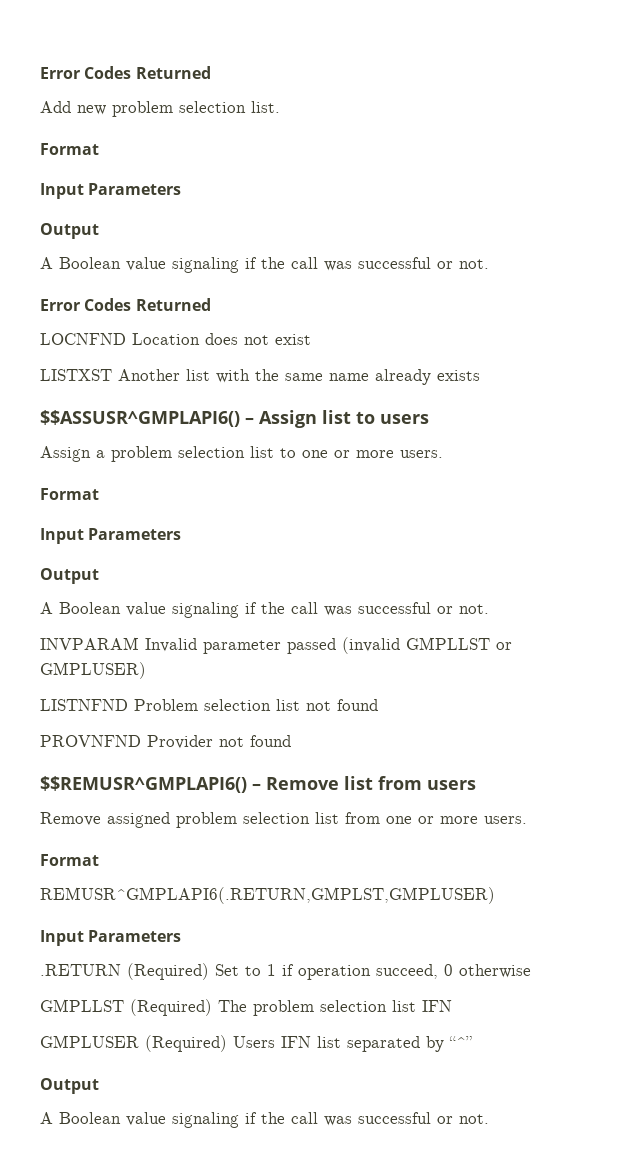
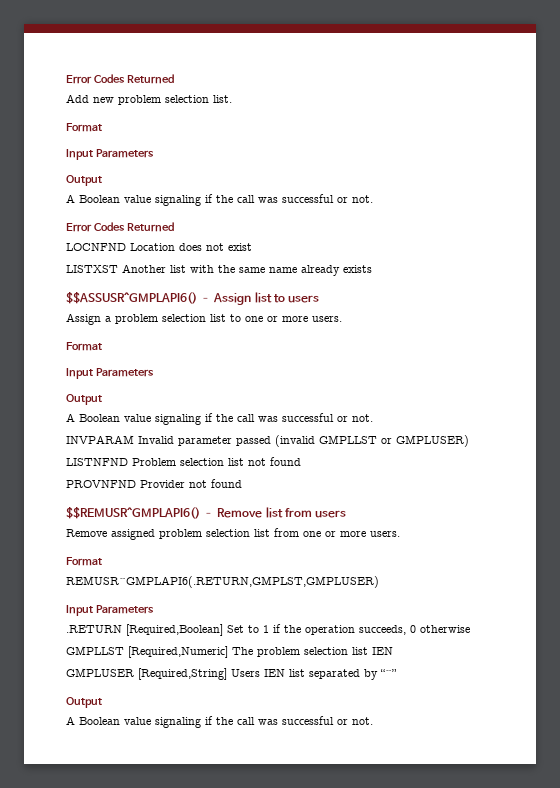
[127,963,209,980] (Required) -> [126,624,223,636] [Required,Boolean]
[298,964,438,980] operation succeed, -> [284,625,406,635] the operation succeeds,
[130,999,212,1016] (Required) -> [128,646,228,658] [Required,Numeric]
[422,1000,452,1012] IFN -> [372,647,393,655] IEN
[145,1035,311,1052] (Required) Users IFN -> [138,668,285,680] [Required,String] Users IEN

